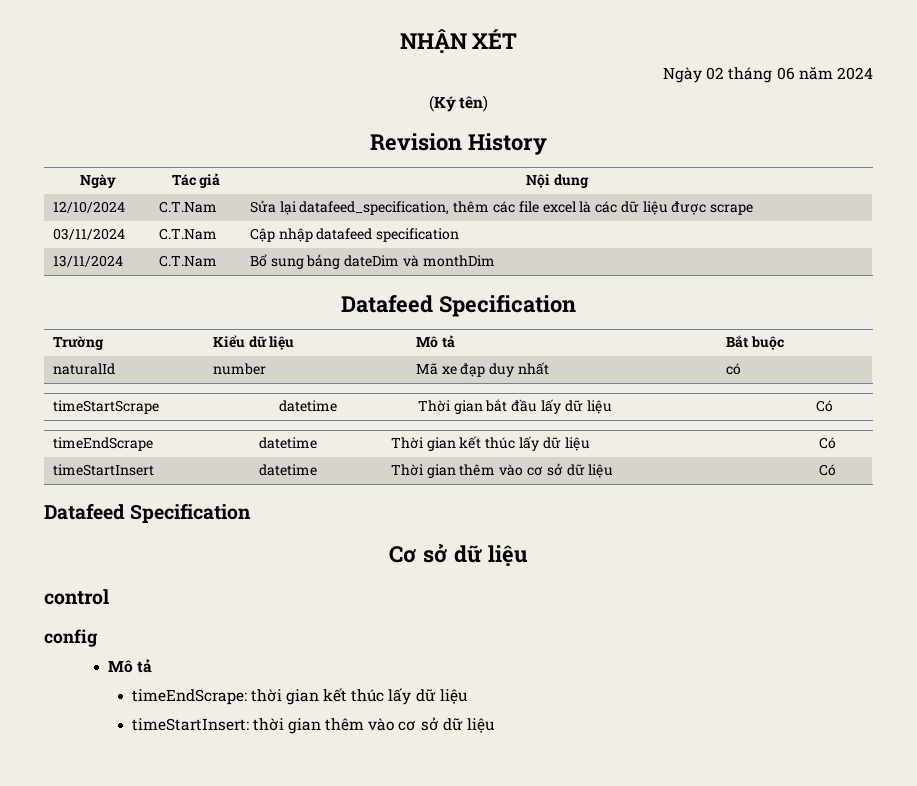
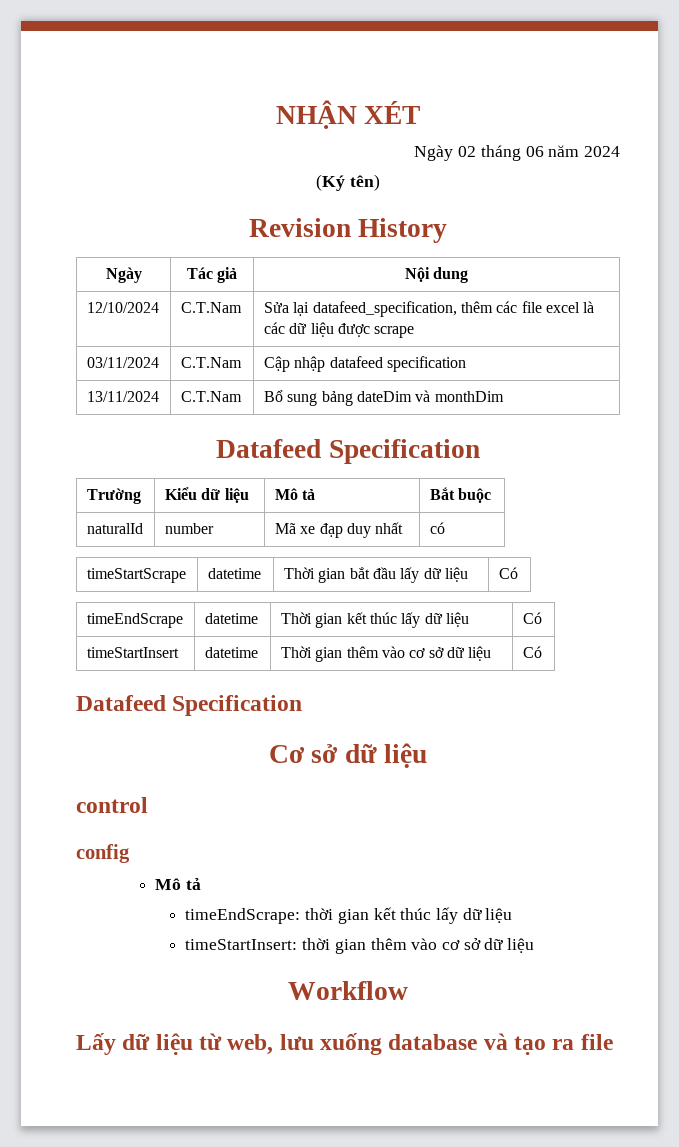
(494, 725) none -> [288,981,408,1000] [76,1033,613,1055] // Workflow // Lấy dữ liệu từ web, lưu xuống database và tạo ra file

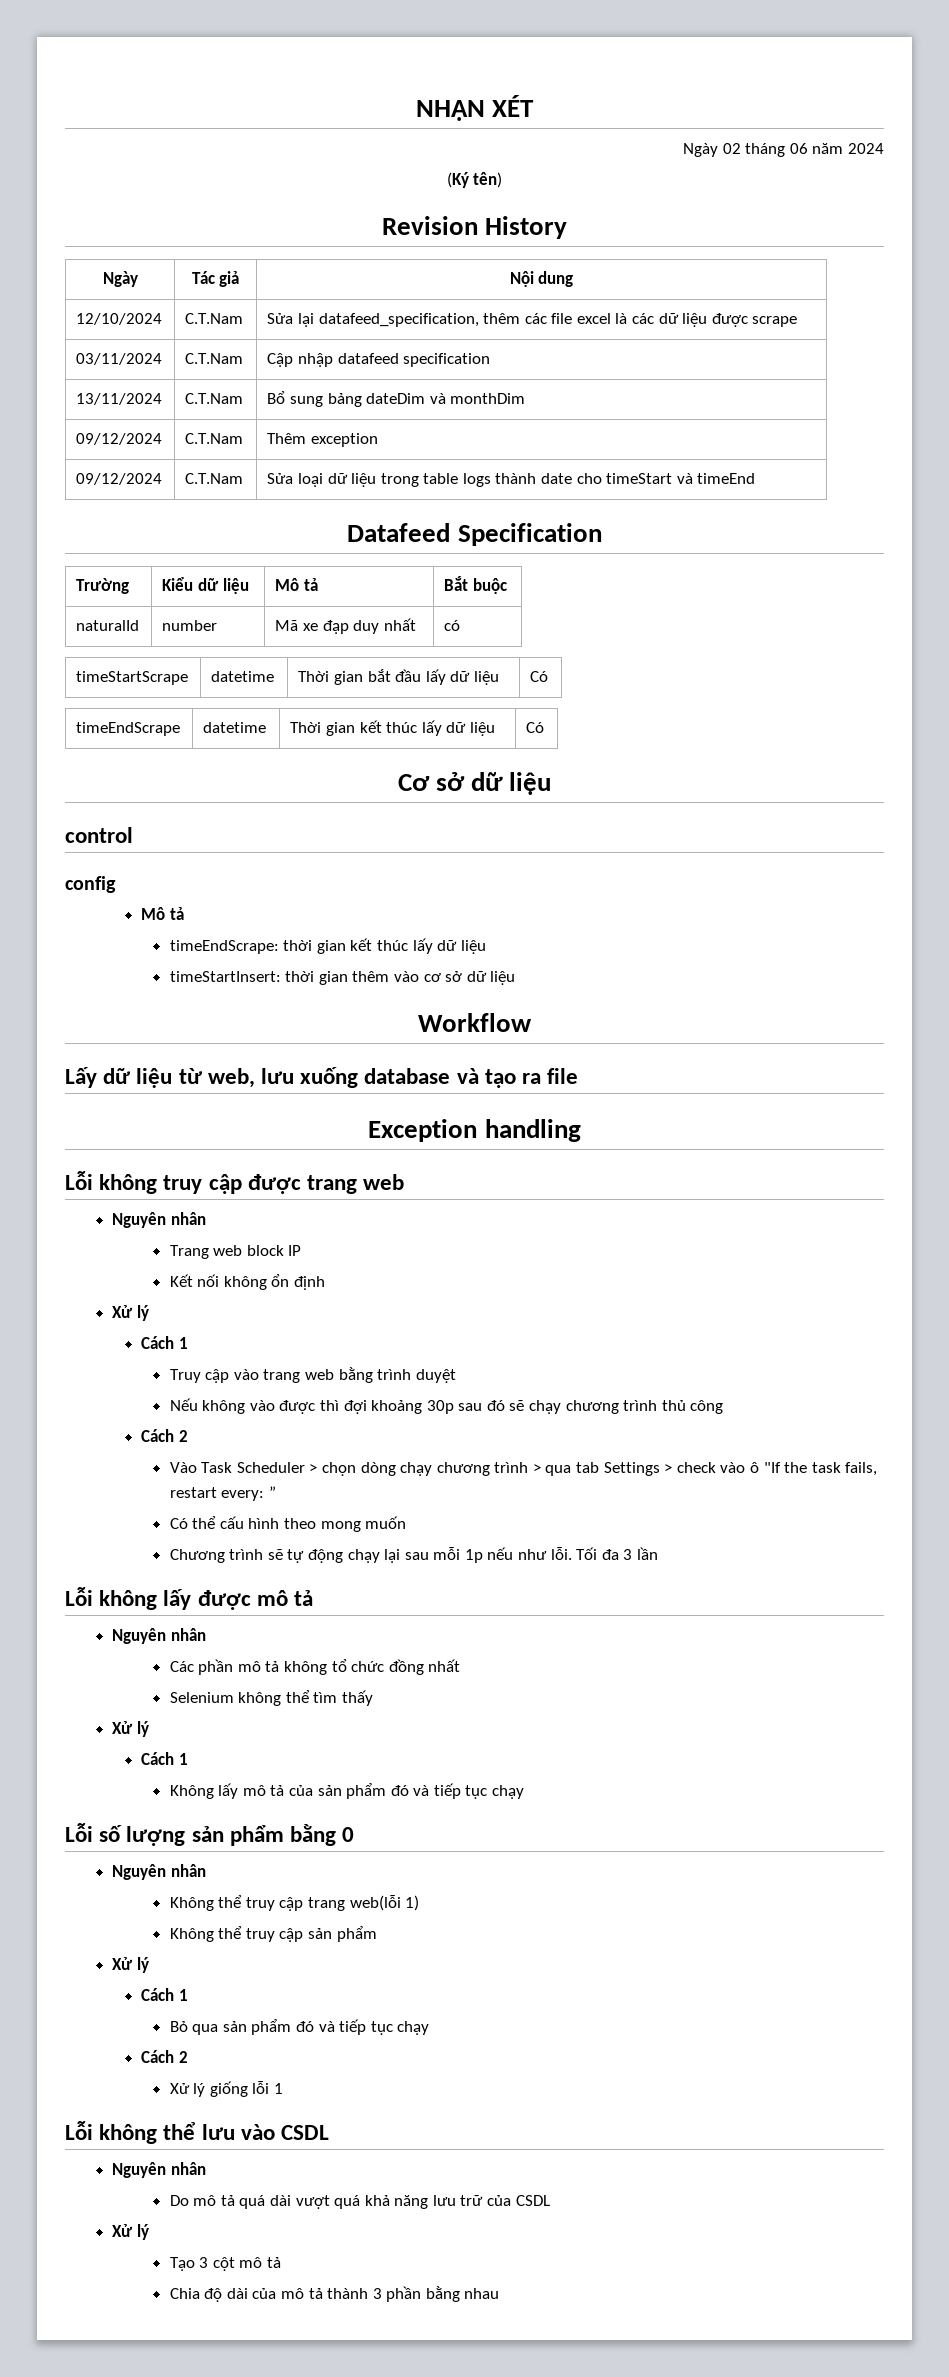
(504, 396) none -> [76,433,163,445] [185,433,244,444] [267,433,378,447] [76,473,163,485] [185,473,244,484] [267,473,756,487] // 09/12/2024 | C.T.Nam | Thêm exception // 09/12/2024 | C.T.Nam | Sửa loại dữ liệu trong table logs thành date cho timeStart và timeEnd
[86,647,179,658] [204,647,258,658] [280,646,492,662] [522,646,542,658] [76,695,303,716] // timeStartInsert | datetime | Thời gian thêm vào cơ sở dữ liệu | Có // Datafeed Specification -> (545, 727) none
(613, 1042) none -> [368,1119,581,1142] [65,1171,405,1194] [112,1212,206,1228] [169,1245,302,1259] [169,1274,325,1290] [112,1305,149,1321] [140,1336,188,1349] [169,1367,456,1383] [169,1398,724,1414] [140,1429,188,1442] [169,1462,878,1476] [169,1486,276,1501] [169,1516,407,1532] [169,1547,659,1563] [65,1587,314,1610] [112,1628,206,1644] [169,1659,461,1675] [169,1690,373,1706] [112,1721,149,1737] [140,1752,188,1765] [169,1783,525,1799] [65,1823,355,1846] [112,1864,206,1880] [169,1895,420,1911] [169,1926,377,1942] [112,1957,149,1973] [140,1988,188,2001] [169,2019,430,2035] [140,2050,188,2063] [169,2081,283,2097] [65,2121,330,2144] [112,2162,206,2178] [169,2195,550,2209] [112,2224,149,2240] [169,2257,281,2271] [169,2286,500,2302] // Exception handling // Lỗi không truy cập được trang web // Nguyên nhân // Trang web block IP // Kết nối không ổn định // Xử lý // Cách 1 // Truy cập vào trang web bằng trình duyệt // Nếu không vào được thì đợi khoảng 30p sau đó sẽ chạy chương trình thủ công // Cách 2 // Vào Task Scheduler > chọn dòng chạy chương trình > qua tab Settings > check vào ô "If the task fails, restart every: ” // Có thể cấu hình theo mong muốn // Chương trình sẽ tự động chạy lại sau mỗi 1p nếu như lỗi. Tối đa 3 lần // Lỗi không lấy được mô tả // Nguyên nhân // Các phần mô tả không tổ chức đồng nhất // Selenium không thể tìm thấy // Xử lý // Cách 1 // Không lấy mô tả của sản phẩm đó và tiếp tục chạy // Lỗi số lượng sản phẩm bằng 0 // Nguyên nhân // Không thể truy cập trang web(lỗi 1) // Không thể truy cập sản phẩm // Xử lý // Cách 1 // Bỏ qua sản phẩm đó và tiếp tục chạy // Cách 2 // Xử lý giống lỗi 1 // Lỗi không thể lưu vào CSDL // Nguyên nhân // Do mô tả quá dài vượt quá khả năng lưu trữ của CSDL // Xử lý // Tạo 3 cột mô tả // Chia độ dài của mô tả thành 3 phần bằng nhau

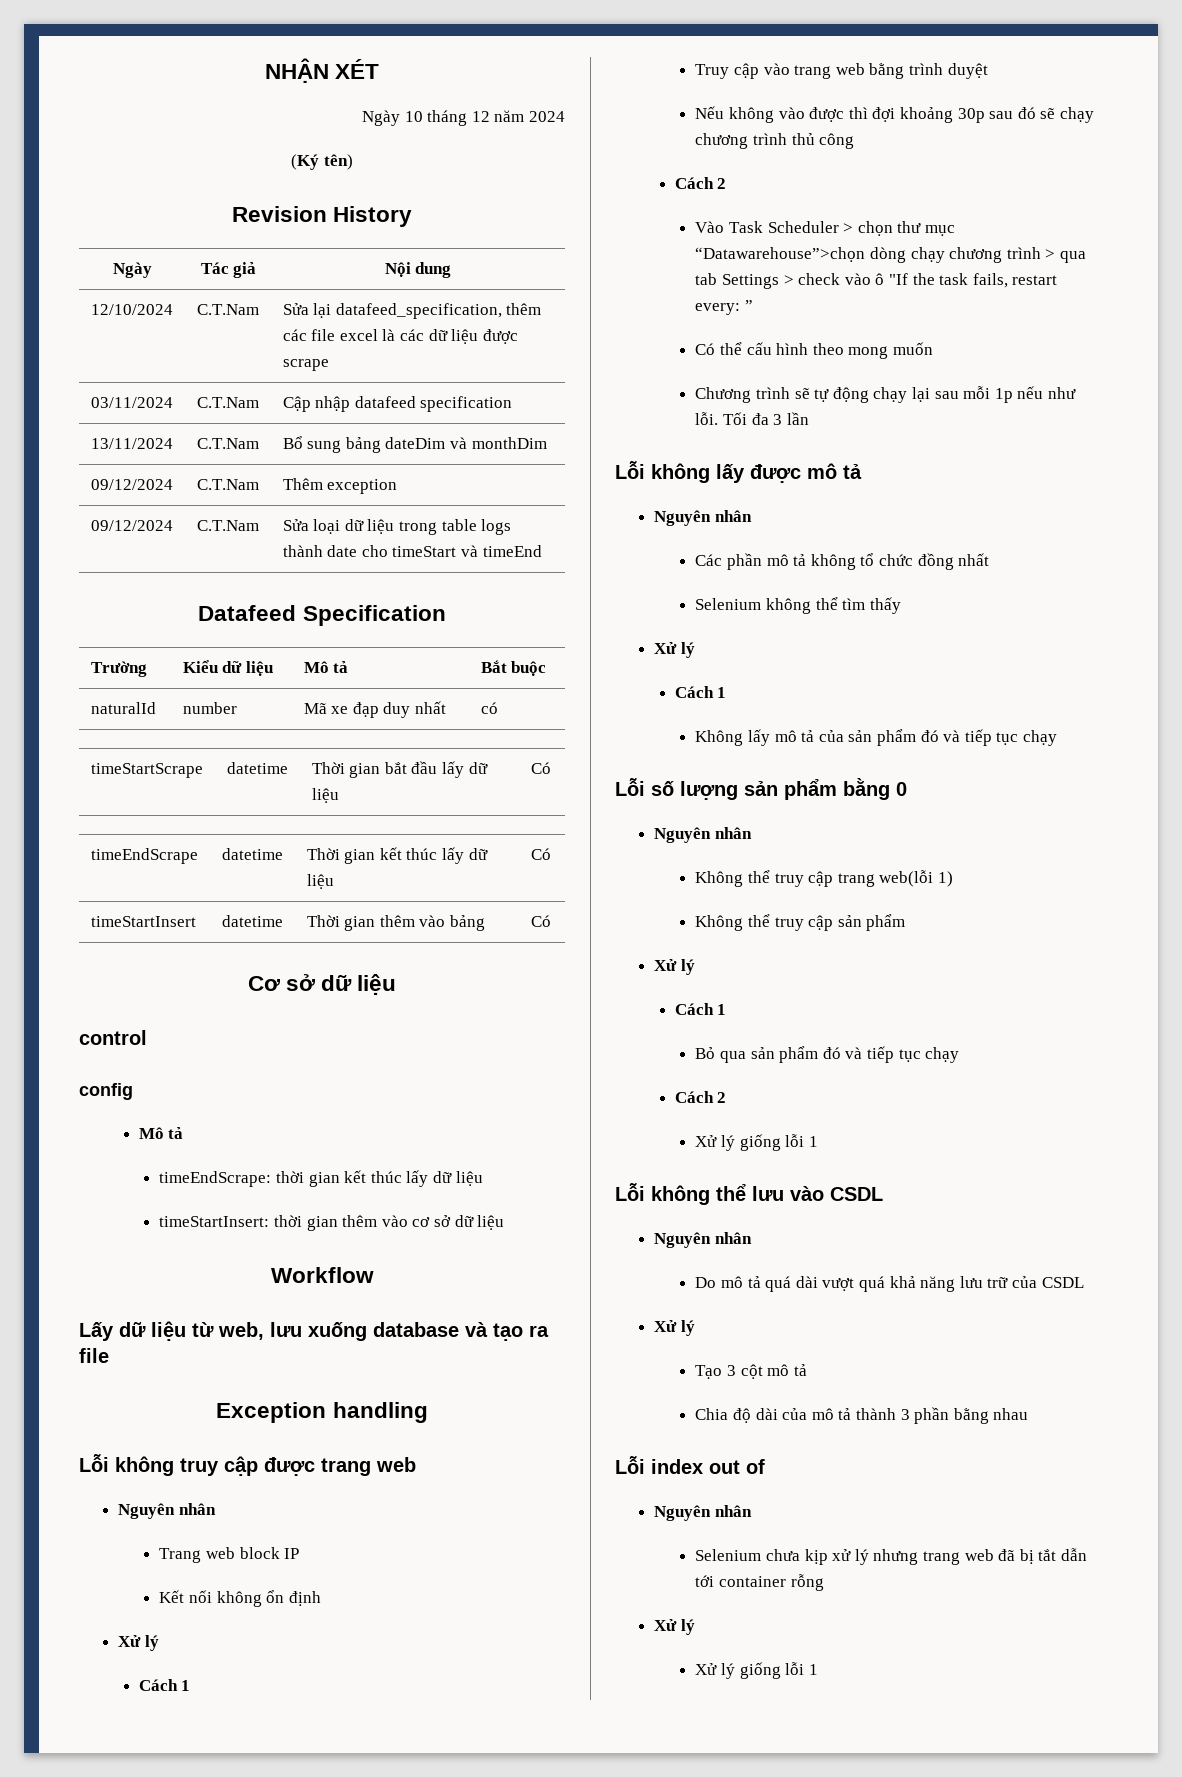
[722,143,808,157] 02 tháng 06 -> [404,110,490,126] 10 tháng 12
(545, 727) none -> [90,916,196,927] [221,915,283,927] [306,915,486,931] [530,915,551,927] // timeStartInsert | datetime | Thời gian thêm vào bảng | Có
(356, 1469) none -> [897,221,955,236] [695,247,866,262] thư mục “Datawarehouse”>chọn
(500, 2293) none -> [615,1456,765,1474] [654,1505,752,1521] [695,1548,1087,1565] [695,1574,824,1591] [654,1619,695,1635] [695,1662,818,1679] // Lỗi index out of // Nguyên nhân // Selenium chưa kịp xử lý nhưng trang web đã bị tắt dẫn tới container rỗng // Xử lý // Xử lý giống lỗi 1

